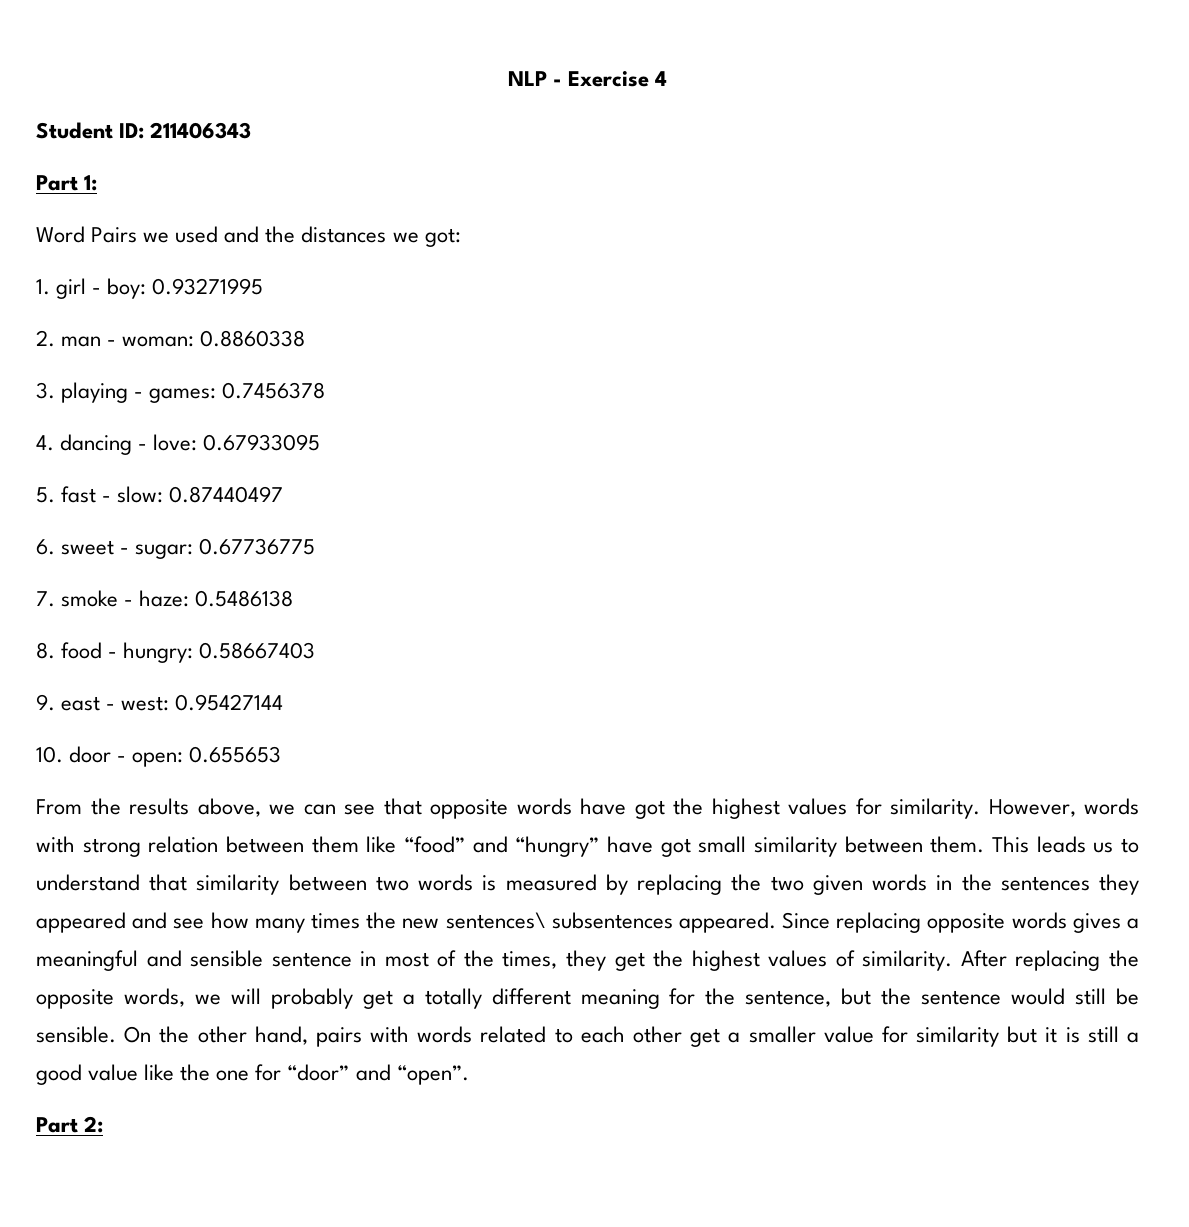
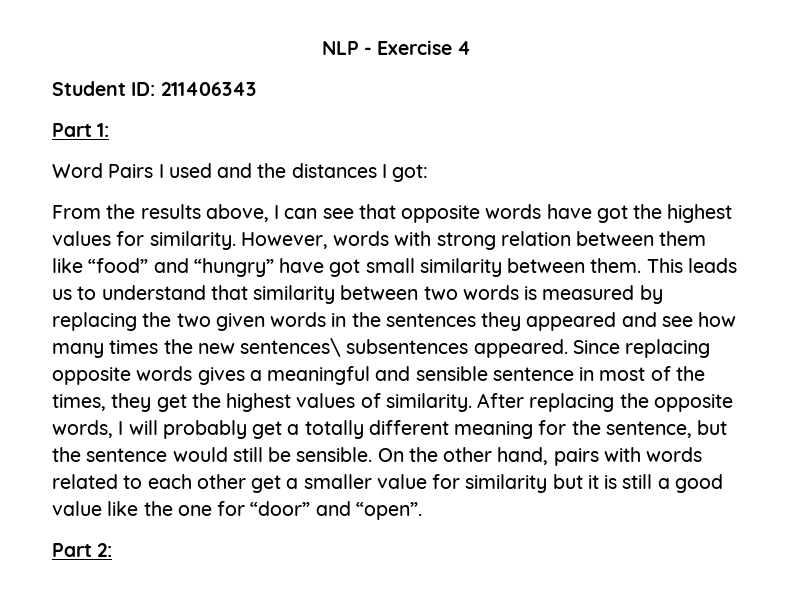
[143,232,170,243] we -> [158,164,164,178] I
[392,232,419,243] we -> [381,164,387,178] I
[36,278,264,299] [36,330,306,347] [36,382,326,403] [36,434,321,455] [36,486,284,503] [36,538,316,559] [36,590,294,607] [36,642,316,663] [36,694,284,711] [36,746,282,767] // 1. girl - boy: 0.93271995 // 2. man - woman: 0.8860338 // 3. playing - games: 0.7456378 // 4. dancing - love: 0.67933095 // 5. fast - slow: 0.87440497 // 6. sweet - sugar: 0.67736775 // 7. smoke - haze: 0.5486138 // 8. food - hungry: 0.58667403 // 9. east - west: 0.95427144 // 10. door - open: 0.655653 -> (429, 173) none
[269,804,295,815] we -> [274,205,280,219] I
[194,994,221,1005] we -> [118,421,124,435] I

